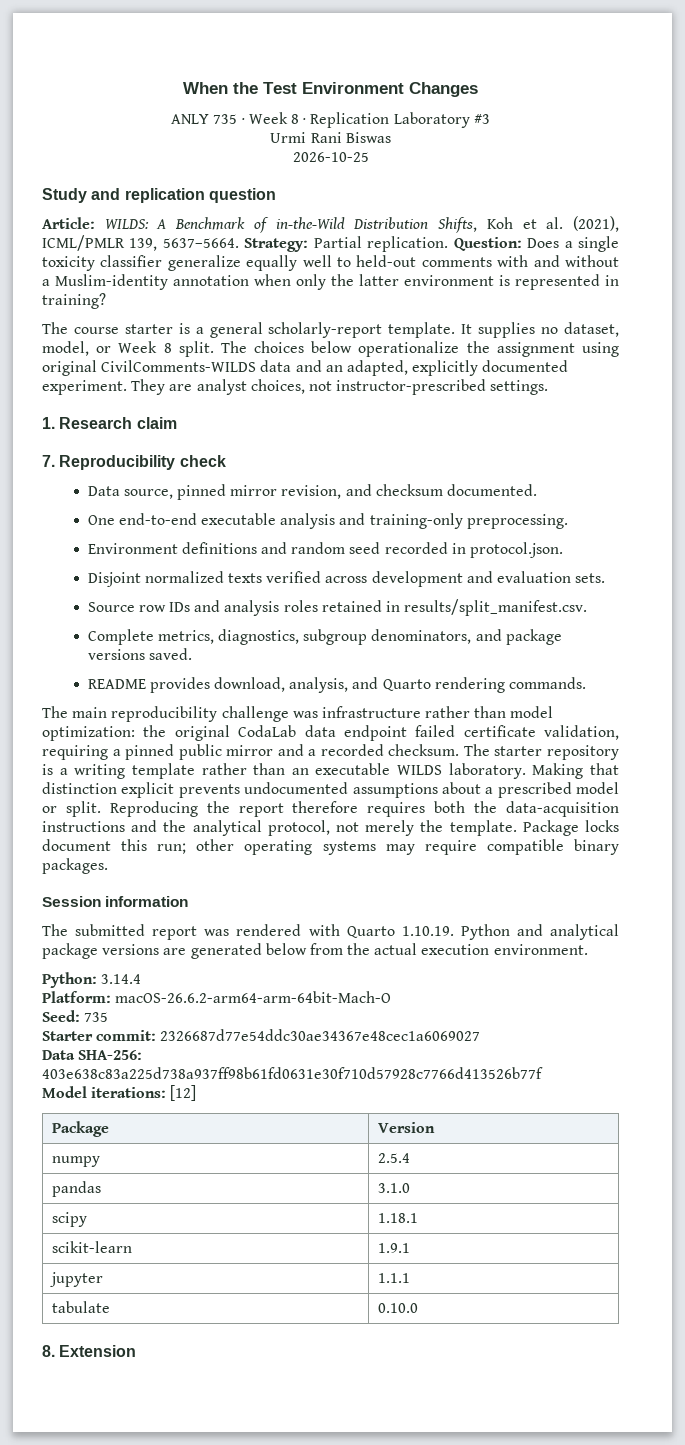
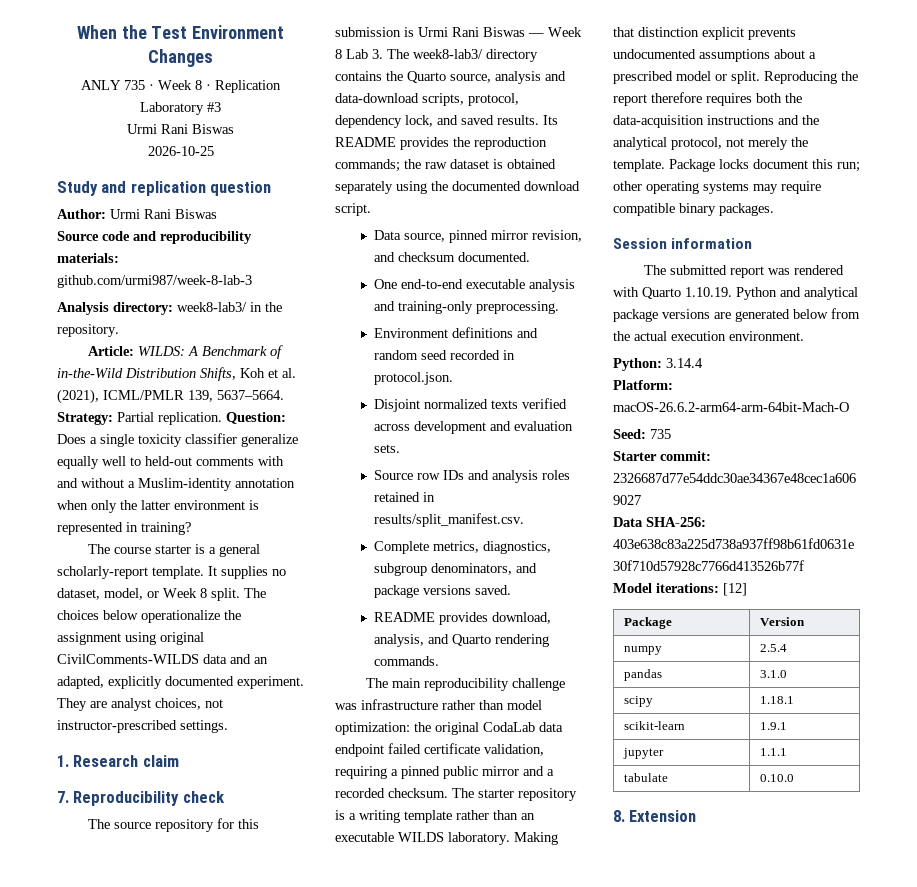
(276, 195) none -> [57,209,217,219] [57,231,252,244] [57,253,119,263] [57,275,252,288] [57,302,282,315] [57,324,119,337] // Author: Urmi Rani Biswas // Source code and reproducibility materials: github.com/urmi987/week-8-lab-3 // Analysis directory: week8-lab3/ in the repository.
(226, 461) none -> [87,818,259,832] [335,27,582,37] [335,49,538,62] [335,71,566,84] [335,93,519,106] [335,115,558,128] [335,137,547,150] [335,159,556,172] [335,181,580,194] [335,203,371,216] // The source repository for this submission is Urmi Rani Biswas — Week 8 Lab 3. The week8-lab3/ directory contains the Quarto source, analysis and data-download scripts, protocol, dependency lock, and saved results. Its README provides the reproduction commands; the raw dataset is obtained separately using the documented download script.

